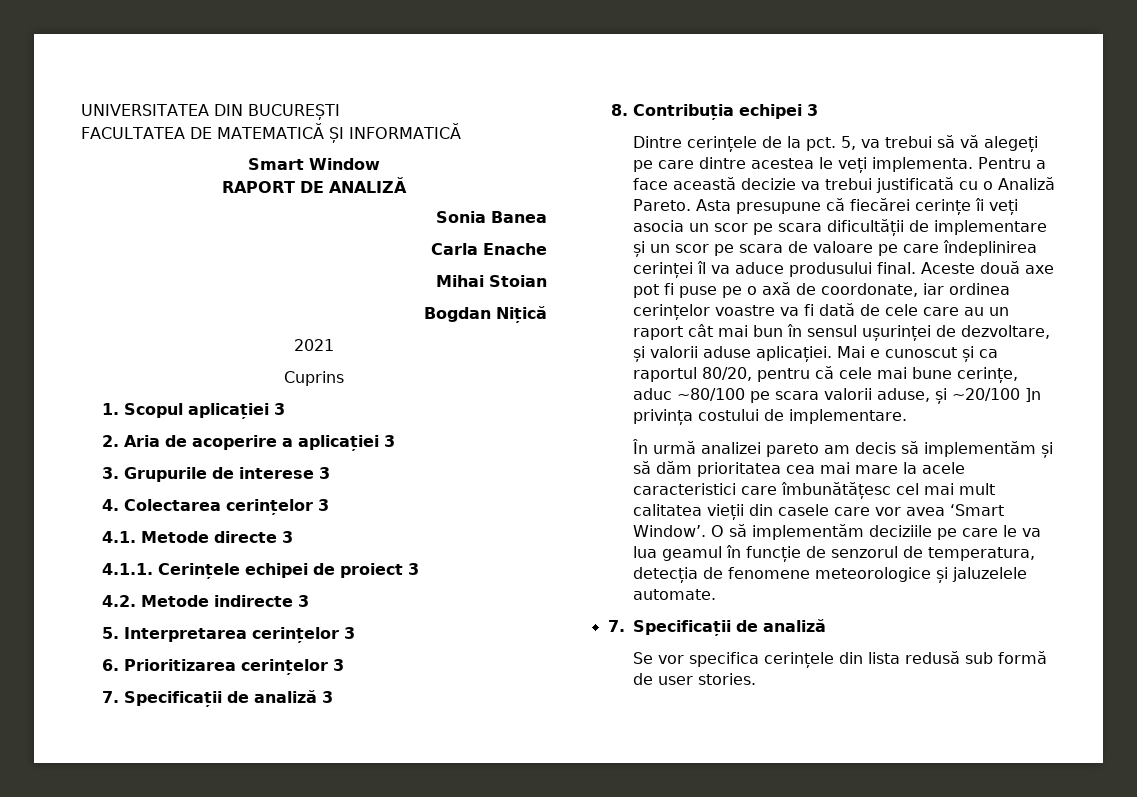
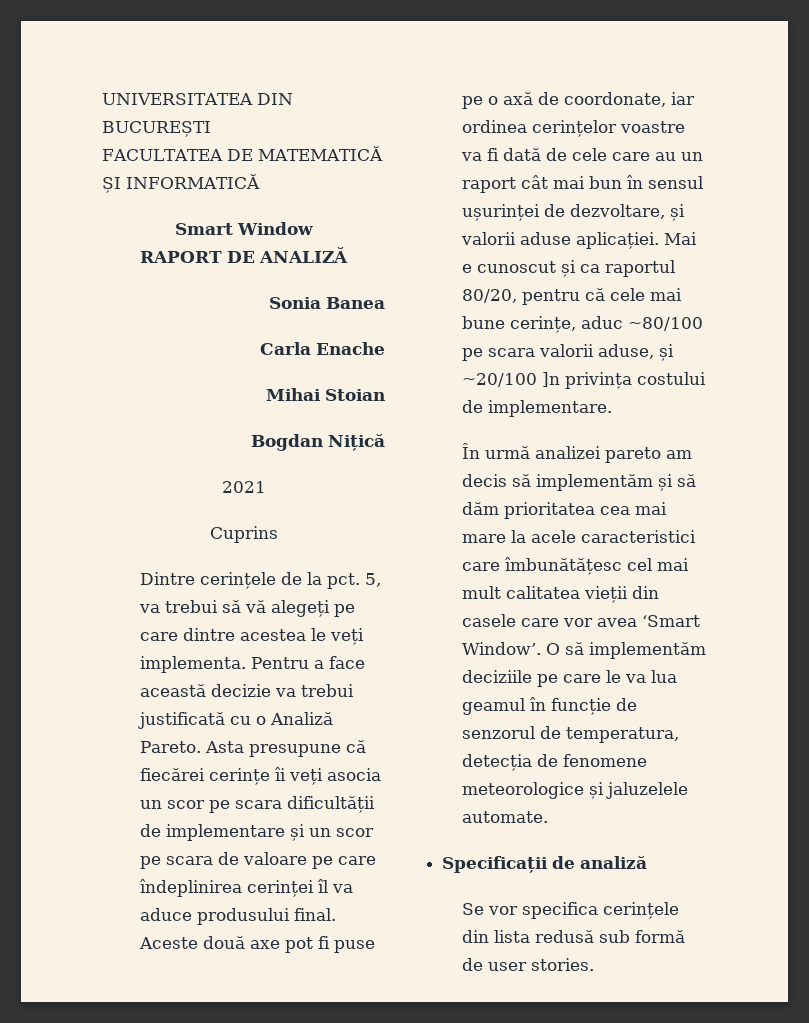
[102,403,286,419] [102,435,396,451] [102,467,331,482] [102,499,330,515] [102,531,294,543] [102,563,420,579] [102,595,310,607] [102,627,356,643] [102,659,345,675] [102,690,334,707] [611,104,819,120] // 1. Scopul aplicației 3 // 2. Aria de acoperire a aplicației 3 // 3. Grupurile de interese 3 // 4. Colectarea cerințelor 3 // 4.1. Metode directe 3 // 4.1.1. Cerințele echipei de proiect 3 // 4.2. Metode indirecte 3 // 5. Interpretarea cerințelor 3 // 6. Prioritizarea cerințelor 3 // 7. Specificații de analiză 3 // 8. Contribuția echipei 3 -> (278, 534) none
[607,620,625,632] 7. -> (549, 817) none

